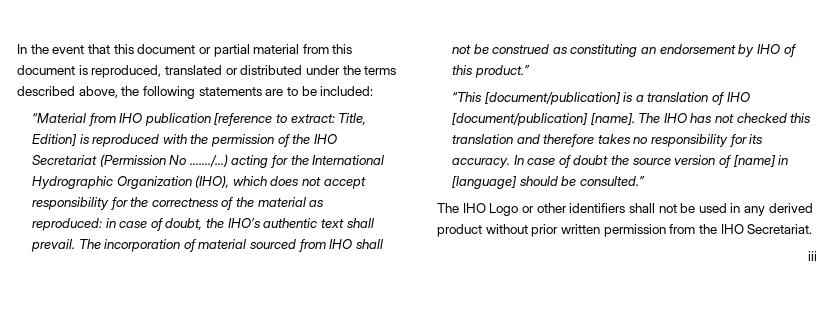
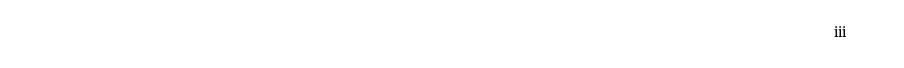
[17,44,353,57] [17,65,397,78] [17,86,374,99] [31,113,367,126] [31,134,338,147] [31,154,385,168] [31,175,366,189] [31,197,325,210] [31,218,374,231] [30,239,384,252] [451,44,796,57] [451,65,530,78] [451,92,750,105] [451,113,812,126] [451,134,764,147] [451,155,789,168] [451,176,645,189] [437,203,813,216] [437,224,813,237] In the event that this document or partial material from this document is reproduced, translated or distributed under the terms described above, the following statements are to be included: // “Material from IHO publication [reference to extract: Title, Edition] is reproduced with the permission of the IHO Secretariat (Permission No ……./…) acting for the International Hydrographic Organization (IHO), which does not accept responsibility for the correctness of the material as reproduced: in case of doubt, the IHO’s authentic text shall prevail. The incorporation of material sourced from IHO shall not be construed as constituting an endorsement by IHO of this product.” // “This [document/publication] is a translation of IHO [document/publication] [name]. The IHO has not checked this translation and therefore takes no responsibility for its accuracy. In case of doubt the source version of [name] in [language] should be consulted.” // The IHO Logo or other identifiers shall not be used in any derived product without prior written permission from the IHO Secretariat. // -> (834, 31) none

